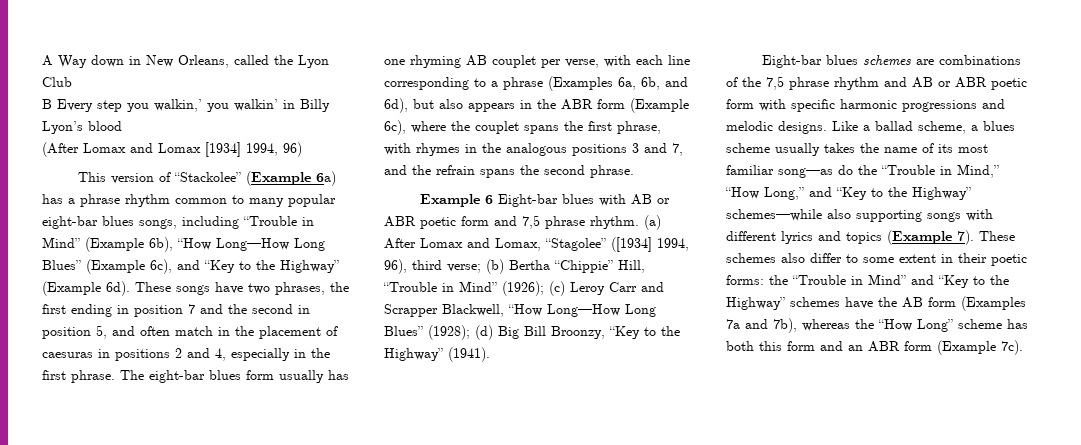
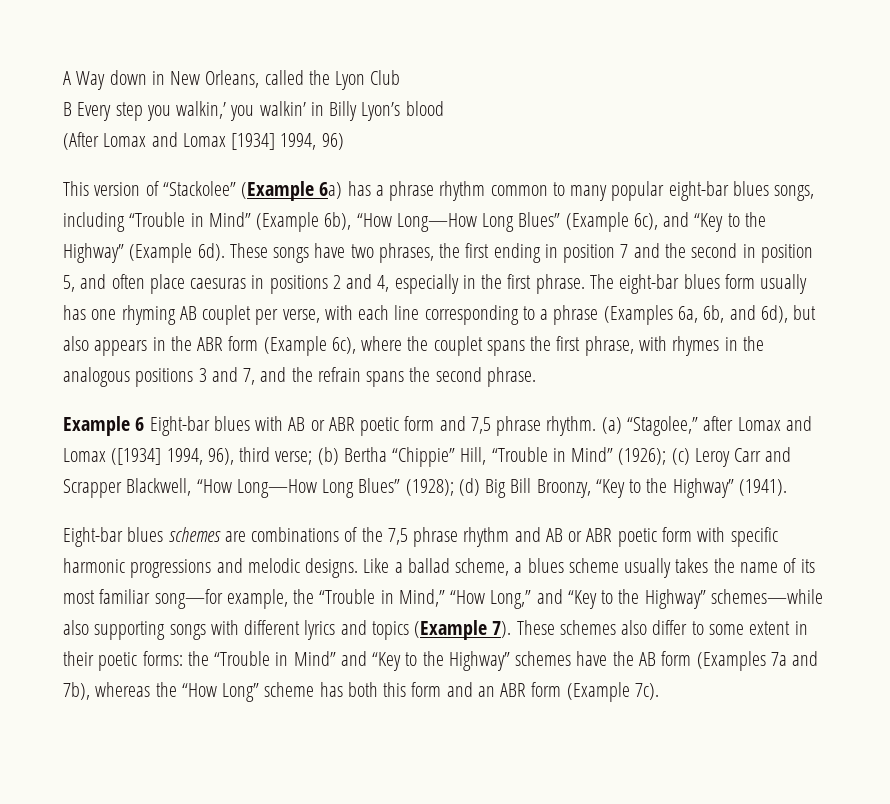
[175,326,338,339] match in the placement of -> [149,274,185,294] place
[384,238,606,251] After Lomax and Lomax, “Stagolee” -> [626,416,812,436] [63,448,106,462] “Stagolee,” after Lomax and Lomax
[778,165,853,178] song—as do -> [154,589,288,609] song—for example,

